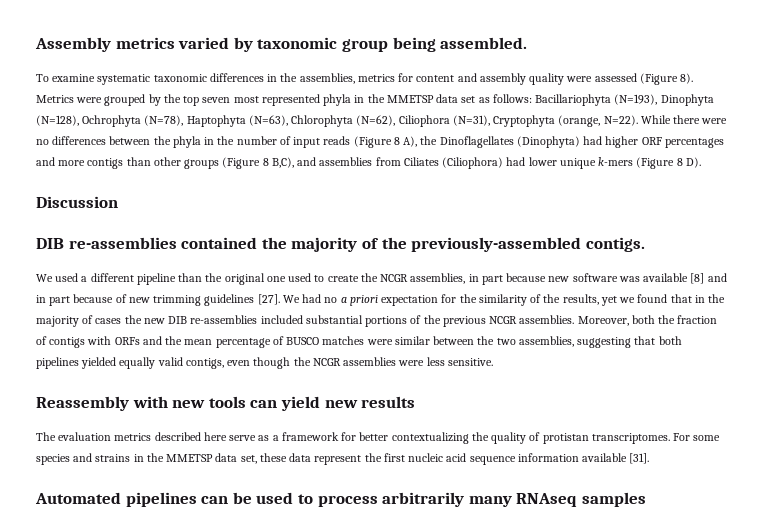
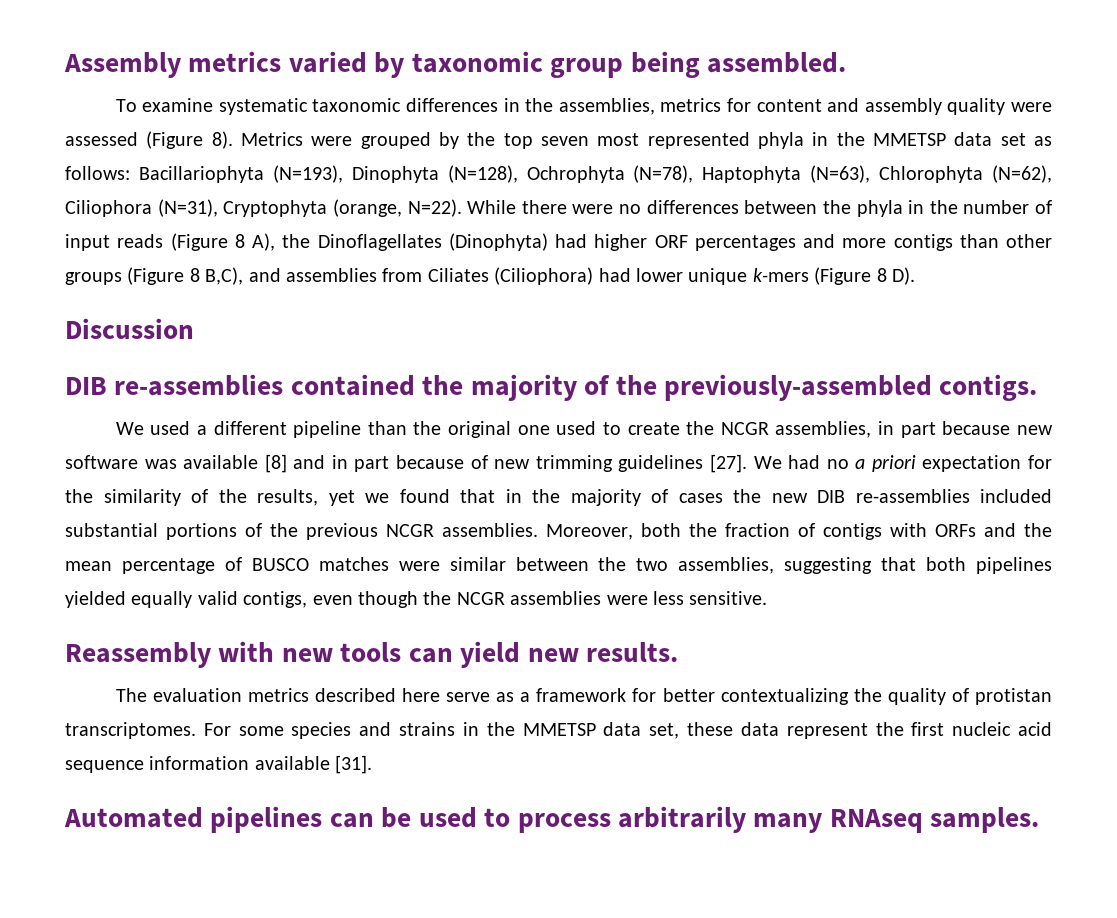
[361,396,416,408] results -> [585,642,678,662] results.
[581,492,646,507] samples -> [930,807,1040,833] samples.

